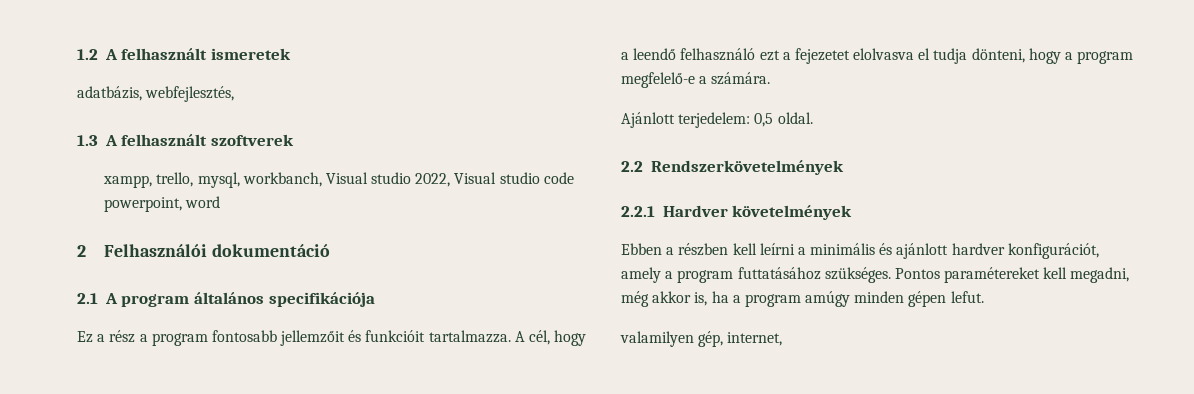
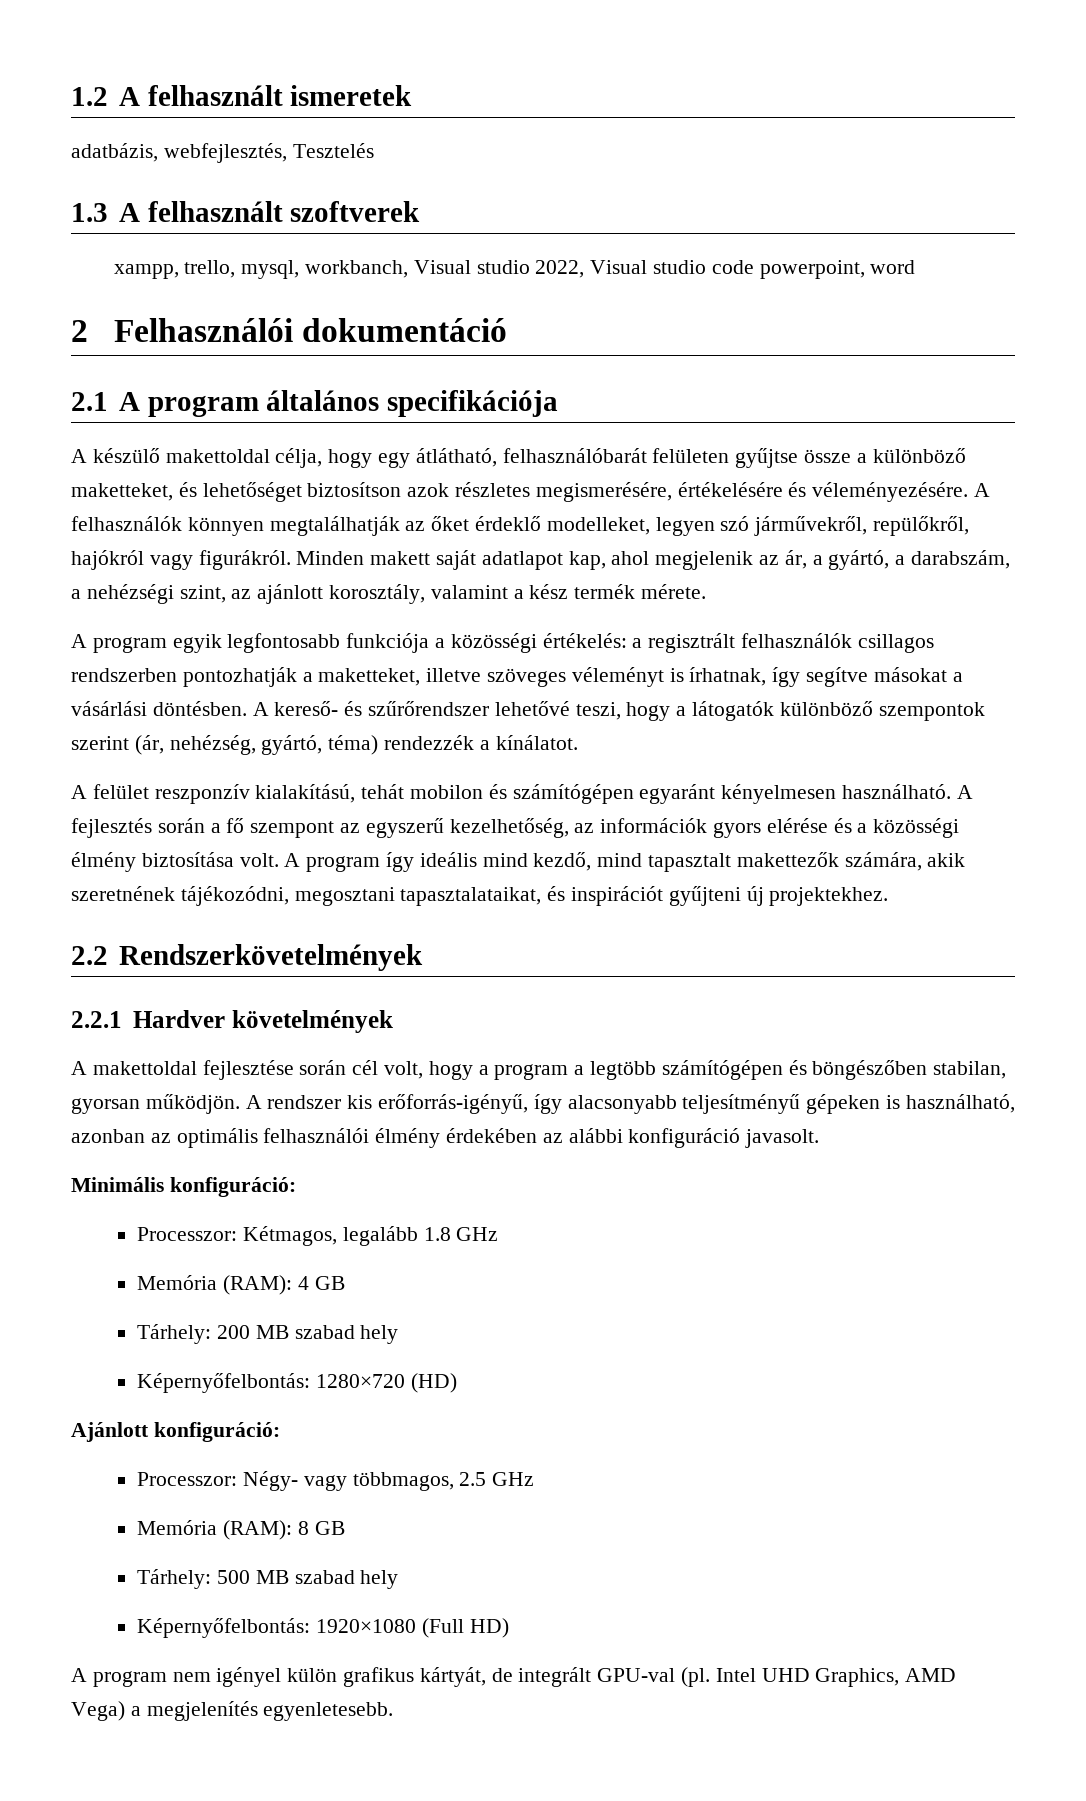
(235, 94) none -> [292,143,374,158] Tesztelés
[77,330,587,346] [621,48,1134,64] [621,72,771,88] [621,112,813,128] Ez a rész a program fontosabb jellemzőit és funkcióit tartalmazza. A cél, hogy a leendő felhasználó ezt a fejezetet elolvasva el tudja dönteni, hogy a program megfelelő-e a számára. // Ajánlott terjedelem: 0,5 oldal. -> [71,448,966,468] [71,482,991,502] [71,516,970,536] [71,550,1011,570] [71,584,707,604] [71,633,934,653] [71,667,963,687] [71,701,985,721] [71,735,578,755] [71,784,973,804] [71,818,960,838] [71,852,966,872] [71,886,889,906] A készülő makettoldal célja, hogy egy átlátható, felhasználóbarát felületen gyűjtse össze a különböző maketteket, és lehetőséget biztosítson azok részletes megismerésére, értékelésére és véleményezésére. A felhasználók könnyen megtalálhatják az őket érdeklő modelleket, legyen szó járművekről, repülőkről, hajókról vagy figurákról. Minden makett saját adatlapot kap, ahol megjelenik az ár, a gyártó, a darabszám, a nehézségi szint, az ajánlott korosztály, valamint a kész termék mérete. // A program egyik legfontosabb funkciója a közösségi értékelés: a regisztrált felhasználók csillagos rendszerben pontozhatják a maketteket, illetve szöveges véleményt is írhatnak, így segítve másokat a vásárlási döntésben. A kereső- és szűrőrendszer lehetővé teszi, hogy a látogatók különböző szempontok szerint (ár, nehézség, gyártó, téma) rendezzék a kínálatot. // A felület reszponzív kialakítású, tehát mobilon és számítógépen egyaránt kényelmesen használható. A fejlesztés során a fő szempont az egyszerű kezelhetőség, az információk gyors elérése és a közösségi élmény biztosítása volt. A program így ideális mind kezdő, mind tapasztalt makettezők számára, akik szeretnének tájékozódni, megosztani tapasztalataikat, és inspirációt gyűjteni új projektekhez.
[621,243,1099,259] [621,267,1130,283] [621,291,984,307] [620,331,783,347] Ebben a részben kell leírni a minimális és ajánlott hardver konfigurációt, amely a program futtatásához szükséges. Pontos paramétereket kell megadni, még akkor is, ha a program amúgy minden gépen lefut. // valamilyen gép, internet, -> [71,1060,1007,1080] [71,1094,1015,1114] [71,1128,820,1148] [71,1177,296,1197] [137,1226,499,1246] [137,1275,345,1295] [137,1324,399,1344] [137,1373,457,1393] [71,1422,280,1442] [137,1471,535,1491] [137,1520,345,1540] [137,1569,399,1589] [137,1618,509,1638] [71,1667,957,1687] [71,1701,394,1721] A makettoldal fejlesztése során cél volt, hogy a program a legtöbb számítógépen és böngészőben stabilan, gyorsan működjön. A rendszer kis erőforrás-igényű, így alacsonyabb teljesítményű gépeken is használható, azonban az optimális felhasználói élmény érdekében az alábbi konfiguráció javasolt. // Minimális konfiguráció: // Processzor: Kétmagos, legalább 1.8 GHz // Memória (RAM): 4 GB // Tárhely: 200 MB szabad hely // Képernyőfelbontás: 1280×720 (HD) // Ajánlott konfiguráció: // Processzor: Négy- vagy többmagos, 2.5 GHz // Memória (RAM): 8 GB // Tárhely: 500 MB szabad hely // Képernyőfelbontás: 1920×1080 (Full HD) // A program nem igényel külön grafikus kártyát, de integrált GPU-val (pl. Intel UHD Graphics, AMD Vega) a megjelenítés egyenletesebb.

